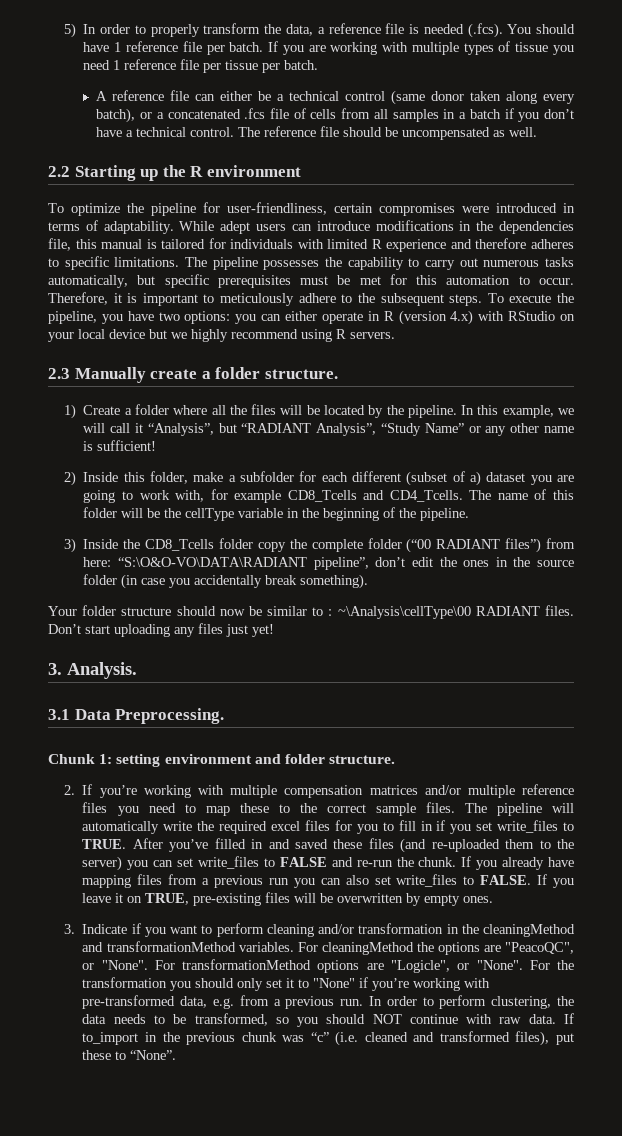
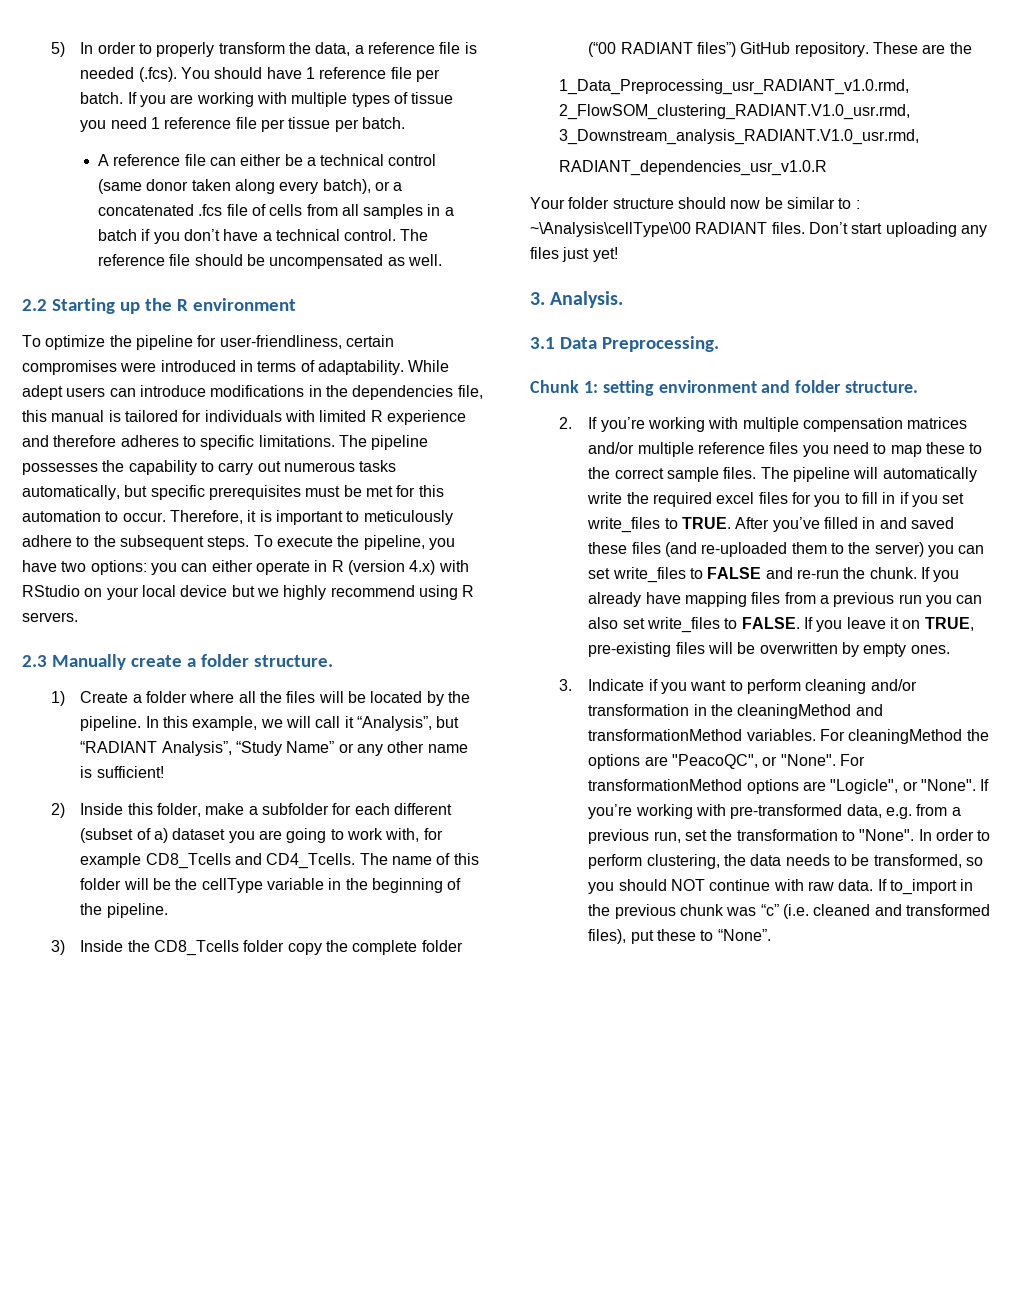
[546,538,575,549] [83,557,575,570] [83,574,369,589] from here: “S:\O&O-VO\DATA\RADIANT pipeline”, don’t edit the ones in the source folder (in case you accidentally break something). -> [740,42,972,57] [559,79,910,95] [559,104,911,120] [559,129,920,145] [559,160,828,176] GitHub repository. These are the // 1_Data_Preprocessing_usr_RADIANT_v1.0.rmd, 2_FlowSOM_clustering_RADIANT.V1.0_usr.rmd, 3_Downstream_analysis_RADIANT.V1.0_usr.rmd, // RADIANT_dependencies_usr_v1.0.R
[529,960,574,970] [82,977,369,991] For the transformation you should only set it to "None" if -> [980,779,990,791] If
[340,999,364,1006] run. -> [653,829,915,843] run, set the transformation to "None".

